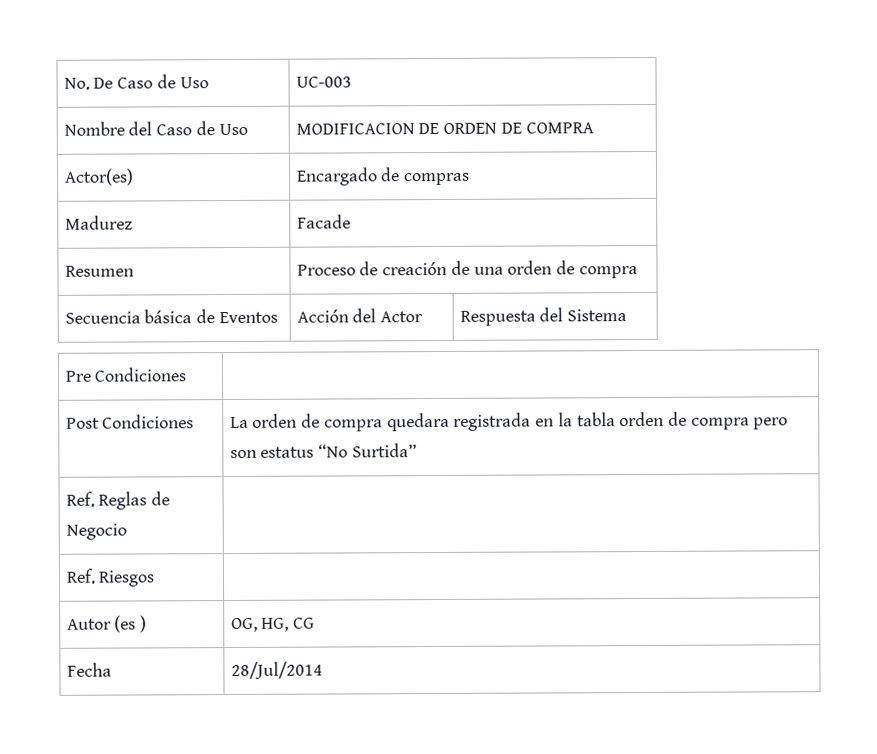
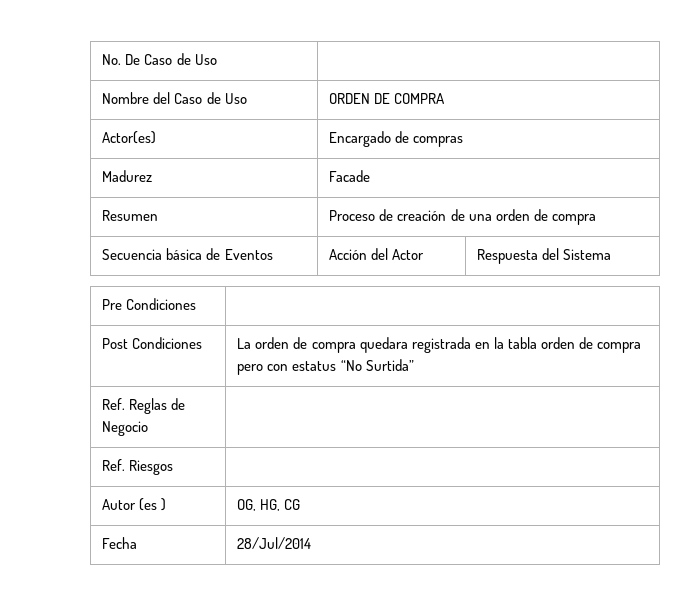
[295,76,352,88] UC-003 -> (217, 59) none
[295,122,440,135] MODIFICACION DE -> (247, 98) none
[229,449,257,459] son -> [267,364,289,371] con

